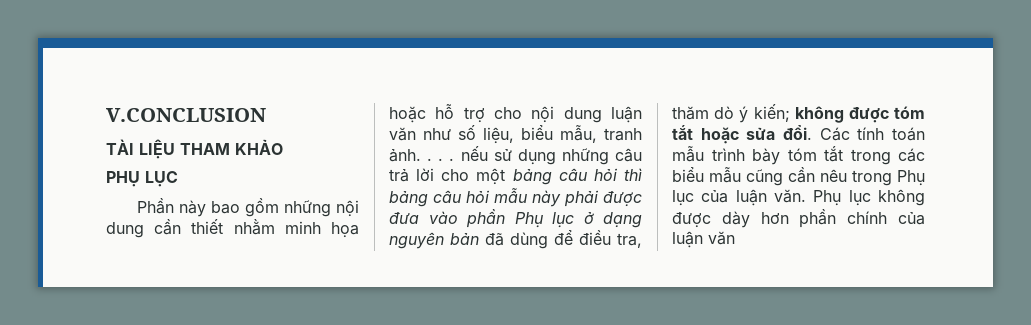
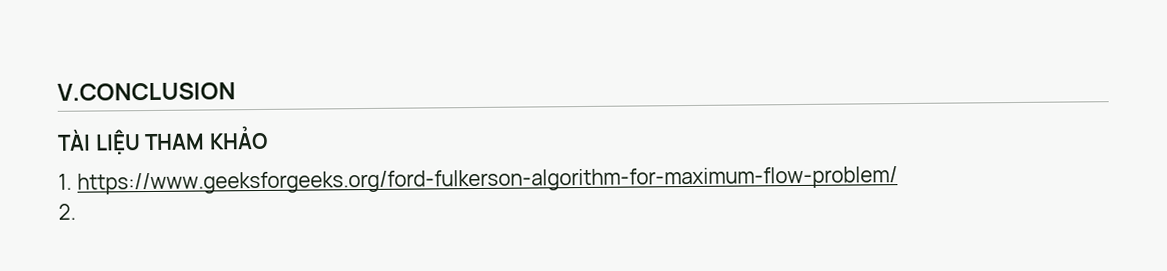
[106,171,178,187] [136,198,359,217] [106,219,359,238] [389,104,642,123] [389,125,642,144] [389,146,642,165] [389,168,642,185] [389,188,642,207] [389,209,642,228] [389,230,642,249] [672,104,925,123] [672,125,925,144] [672,146,925,165] [672,167,925,186] [672,189,925,206] [672,209,925,228] [672,231,735,248] PHỤ LỤC // Phần này bao gồm những nội dung cần thiết nhằm minh họa hoặc hỗ trợ cho nội dung luận văn như số liệu, biểu mẫu, tranh ảnh. . . . nếu sử dụng những câu trả lời cho một bảng câu hỏi thì bảng câu hỏi mẫu này phải được đưa vào phần Phụ lục ở dạng nguyên bản đã dùng để điều tra, thăm dò ý kiến; không được tóm tắt hoặc sửa đổi. Các tính toán mẫu trình bày tóm tắt trong các biểu mẫu cũng cần nêu trong Phụ lục của luận văn. Phụ lục không được dày hơn phần chính của luận văn -> [58,166,898,195] [58,203,76,220] 1. https://www.geeksforgeeks.org/ford-fulkerson-algorithm-for-maximum-flow-problem/ // 2.

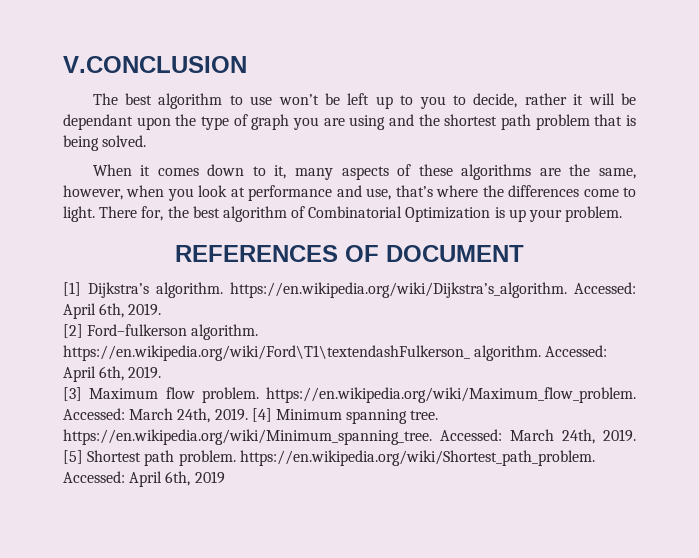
[57,125,268,155] [58,166,898,195] [58,203,76,220] TÀI LIỆU THAM KHẢO // 1. https://www.geeksforgeeks.org/ford-fulkerson-algorithm-for-maximum-flow-problem/ // 2. -> [92,93,637,109] [63,114,636,130] [63,135,147,151] [92,164,636,180] [63,185,636,201] [63,206,623,222] [175,245,524,262] [63,282,636,298] [63,303,162,319] [63,324,259,340] [63,345,608,361] [63,366,162,382] [63,387,636,403] [63,408,439,424] [63,429,636,445] [63,450,595,466] [63,471,225,487] The best algorithm to use won’t be left up to you to decide, rather it will be dependant upon the type of graph you are using and the shortest path problem that is being solved. // When it comes down to it, many aspects of these algorithms are the same, however, when you look at performance and use, that’s where the differences come to light. There for, the best algorithm of Combinatorial Optimization is up your problem. // REFERENCES OF DOCUMENT // [1] Dijkstra’s algorithm. https://en.wikipedia.org/wiki/Dijkstra’s_algorithm. Accessed: April 6th, 2019. // [2] Ford–fulkerson algorithm. https://en.wikipedia.org/wiki/Ford\T1\textendashFulkerson_ algorithm. Accessed: April 6th, 2019. // [3] Maximum flow problem. https://en.wikipedia.org/wiki/Maximum_flow_problem. Accessed: March 24th, 2019. [4] Minimum spanning tree. https://en.wikipedia.org/wiki/Minimum_spanning_tree. Accessed: March 24th, 2019. [5] Shortest path problem. https://en.wikipedia.org/wiki/Shortest_path_problem. Accessed: April 6th, 2019

